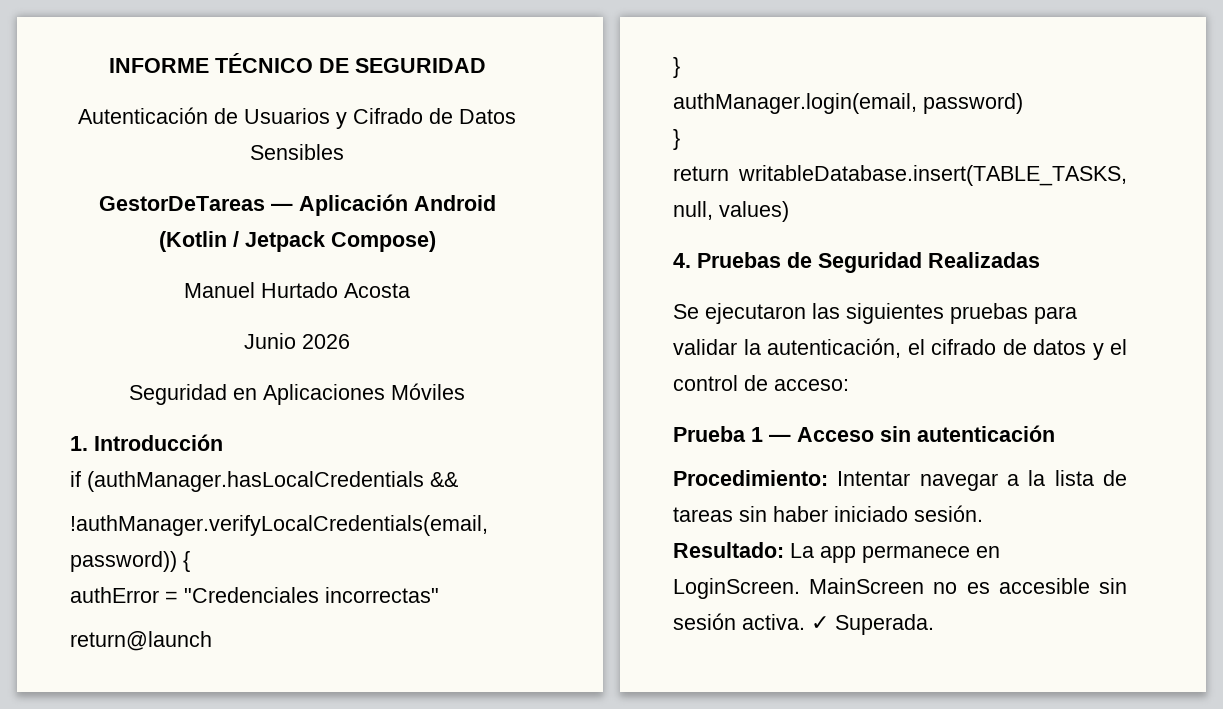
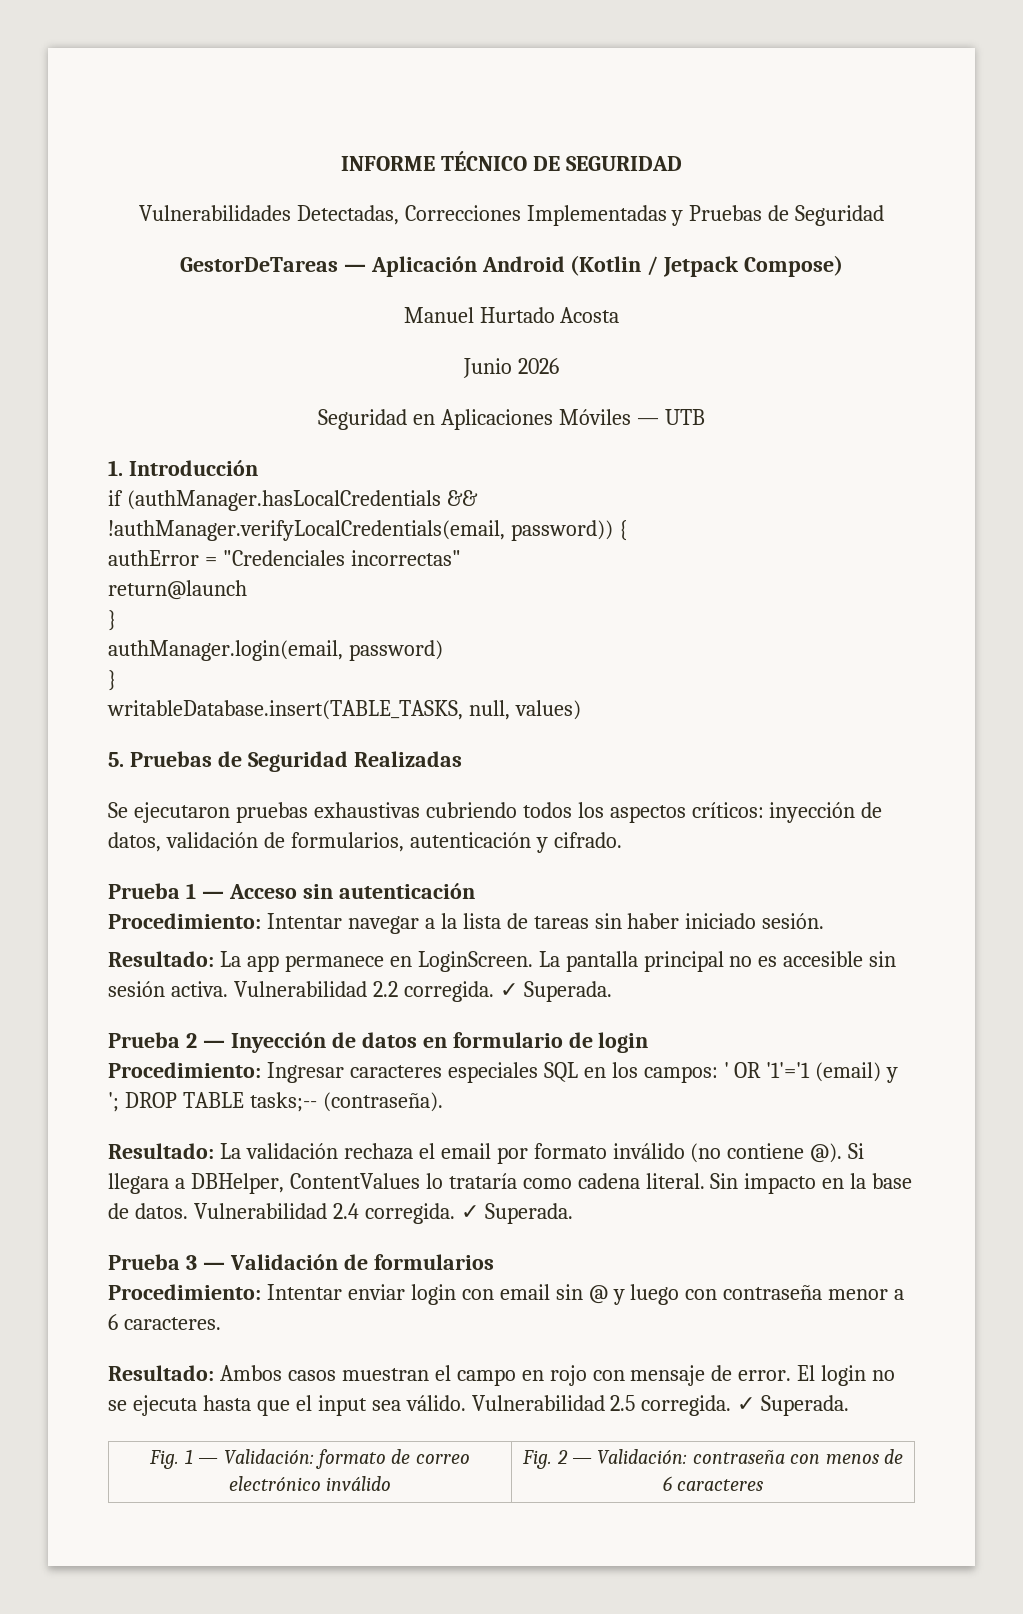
[78,107,516,129] [250,144,344,160] Autenticación de Usuarios y Cifrado de Datos Sensibles -> [138,205,885,226] Vulnerabilidades Detectadas, Correcciones Implementadas y Pruebas de Seguridad
(465, 391) none -> [636,409,705,425] — UTB
[673,166,729,181] return -> (117, 680) none
[673,253,691,268] 4. -> [108,752,124,767] 5.
[812,303,1077,324] [673,338,1127,360] [673,375,849,391] las siguientes pruebas para validar la autenticación, el cifrado de datos y el control de acceso: -> [235,802,883,823] [108,832,622,853] pruebas exhaustivas cubriendo todos los aspectos críticos: inyección de datos, validación de formularios, autenticación y cifrado.
[809,578,925,594] MainScreen -> [538,951,724,972] La pantalla principal
[811,614,934,635] ✓ Superada. -> [233,981,612,1002] [108,1032,649,1053] [108,1062,899,1083] [108,1092,443,1112] [108,1143,865,1164] [108,1173,913,1194] [108,1203,573,1224] [108,1254,494,1270] [108,1284,905,1305] [108,1314,221,1330] [108,1365,896,1386] [108,1395,850,1416] [149,1449,470,1469] [228,1476,392,1491] [522,1449,903,1469] [662,1476,764,1491] Vulnerabilidad 2.2 corregida. ✓ Superada. // Prueba 2 — Inyección de datos en formulario de login // Procedimiento: Ingresar caracteres especiales SQL en los campos: ' OR '1'='1 (email) y '; DROP TABLE tasks;-- (contraseña). // Resultado: La validación rechaza el email por formato inválido (no contiene @). Si llegara a DBHelper, ContentValues lo trataría como cadena literal. Sin impacto en la base de datos. Vulnerabilidad 2.4 corregida. ✓ Superada. // Prueba 3 — Validación de formularios // Procedimiento: Intentar enviar login con email sin @ y luego con contraseña menor a 6 caracteres. // Resultado: Ambos casos muestran el campo en rojo con mensaje de error. El login no se ejecuta hasta que el input sea válido. Vulnerabilidad 2.5 corregida. ✓ Superada. // Fig. 1 — Validación: formato de correo electrónico inválido | Fig. 2 — Validación: contraseña con menos de 6 caracteres

